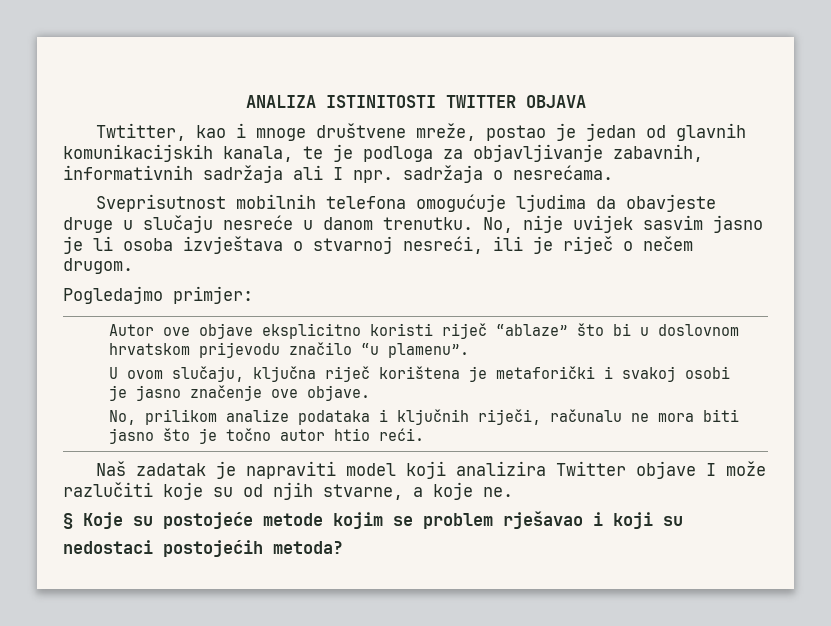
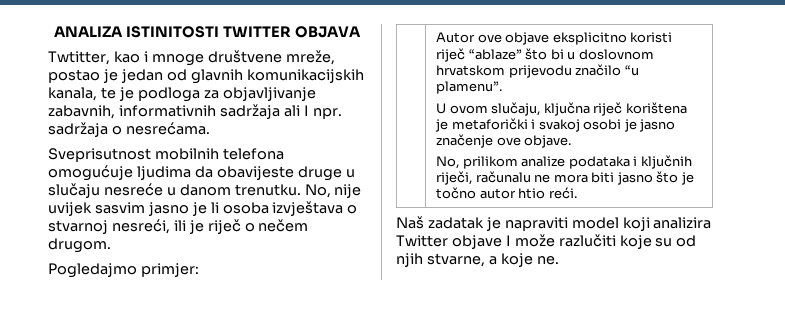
[625,194,716,212] obavjeste -> [216,166,294,180] obavijeste
[63,511,683,529] [63,540,343,557] // § Koje su postojeće metode kojim se problem rješavao i koji su // nedostaci postojećih metoda? -> (559, 260) none

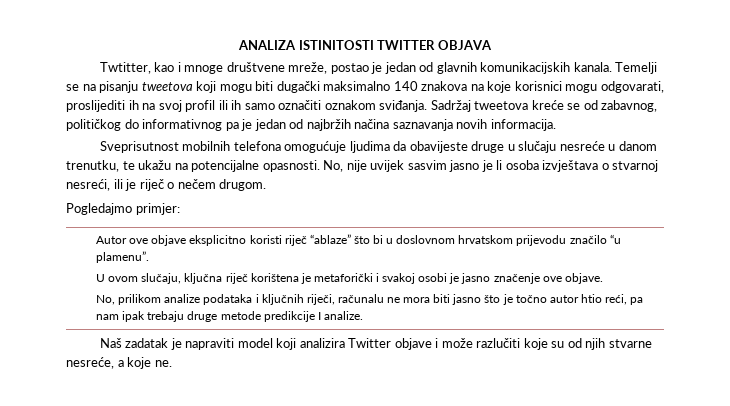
[48,87,316,102] [48,104,342,119] [48,122,210,137] kanala, te je podloga za objavljivanje zabavnih, informativnih sadržaja ali I npr. sadržaja o nesrećama. -> [573,62,658,74] [66,81,664,93] [66,100,658,112] [66,119,556,131] kanala. Temelji se na pisanju tweetova koji mogu biti dugački maksimalno 140 znakova na koje korisnici mogu odgovarati, proslijediti ih na svoj profil ili ih samo označiti oznakom sviđanja. Sadržaj tweetova kreće se od zabavnog, političkog do informativnog pa je jedan od najbržih načina saznavanja novih informacija.
[234,184,301,196] trenutku. -> [66,160,320,172] trenutku, te ukažu na potencijalne opasnosti.
[548,187,577,199] reći. -> [604,294,644,305] [96,311,363,322] reći, pa nam ipak trebaju druge metode predikcije I analize.
[505,235,511,246] I -> [435,338,439,348] i
[426,253,485,267] stvarne, -> [608,339,652,348] [66,357,114,369] stvarne nesreće,

